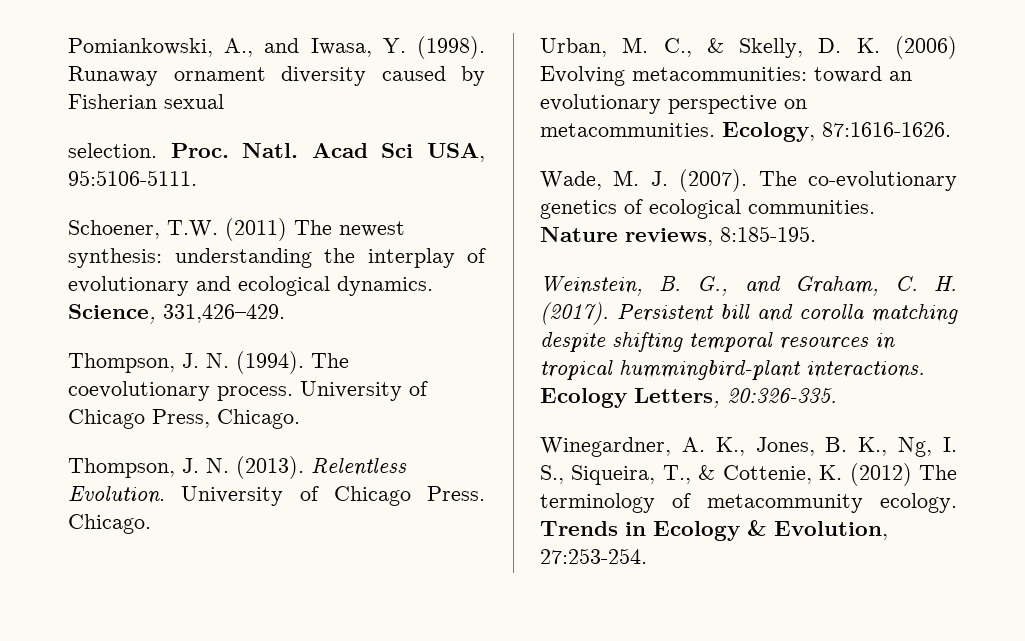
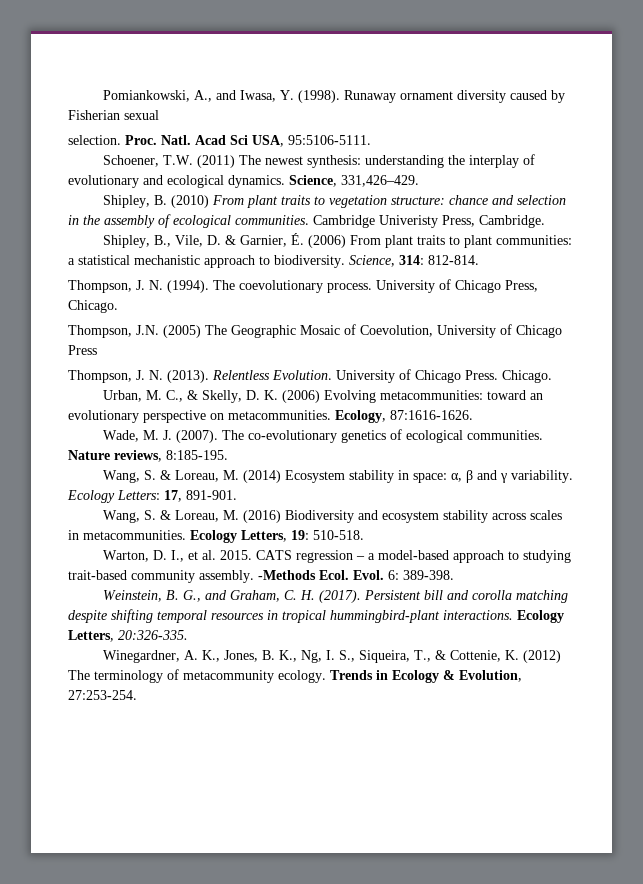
(285, 313) none -> [103,195,567,208] [68,214,545,228] [103,233,573,248] [68,255,479,268] // Shipley, B. (2010) From plant traits to vegetation structure: chance and selection in the assembly of ecological communities. Cambridge Univeristy Press, Cambridge. // Shipley, B., Vile, D. & Garnier, É. (2006) From plant traits to plant communities: a statistical mechanistic approach to biodiversity. Science, 314: 812-814.
(300, 419) none -> [68,324,562,338] [68,345,97,355] // Thompson, J.N. (2005) The Geographic Mosaic of Coevolution, University of Chicago Press
(816, 234) none -> [103,470,574,483] [67,490,237,503] [103,510,563,523] [68,530,364,543] [103,550,572,563] [68,570,454,583] // Wang, S. & Loreau, M. (2014) Ecosystem stability in space: α, β and γ variability. Ecology Letters: 17, 891-901. // Wang, S. & Loreau, M. (2016) Biodiversity and ecosystem stability across scales in metacommunities. Ecology Letters, 19: 510-518. // Warton, D. I., et al. 2015. CATS regression – a model-based approach to studying trait-based community assembly. -Methods Ecol. Evol. 6: 389-398.

